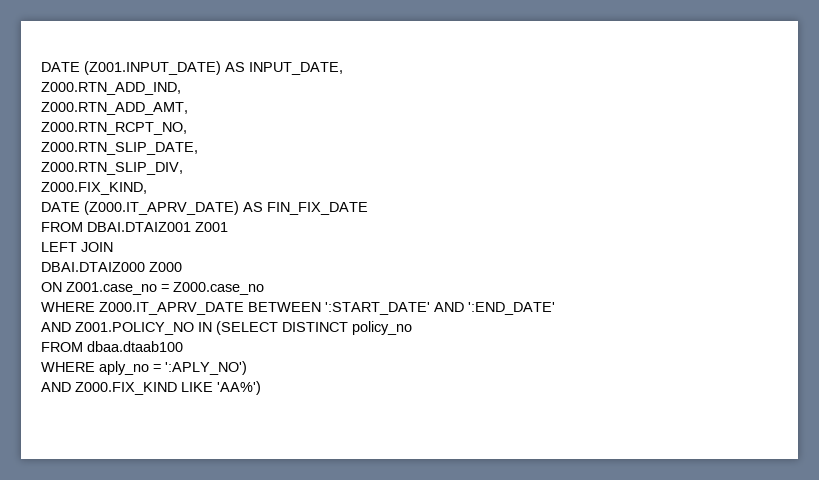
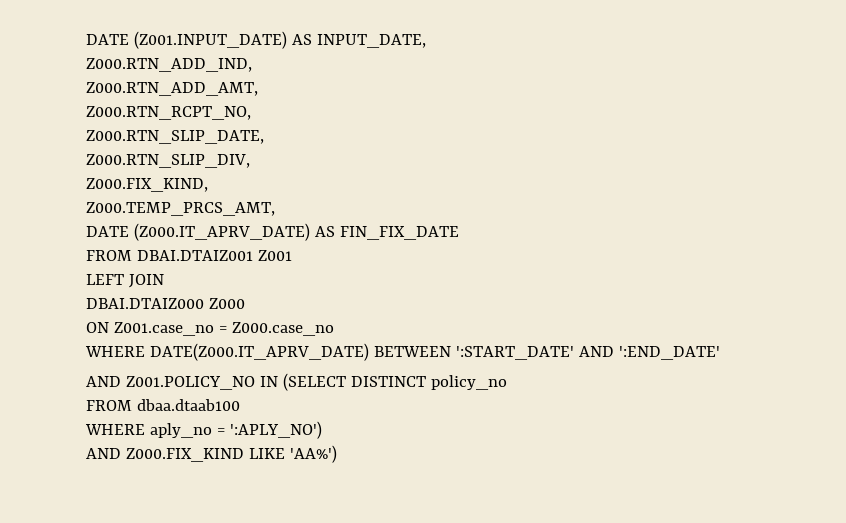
(147, 188) none -> [86,202,275,216] // Z000.TEMP_PRCS_AMT,
[99,302,244,315] Z000.IT_APRV_DATE -> [149,343,369,361] DATE(Z000.IT_APRV_DATE)

